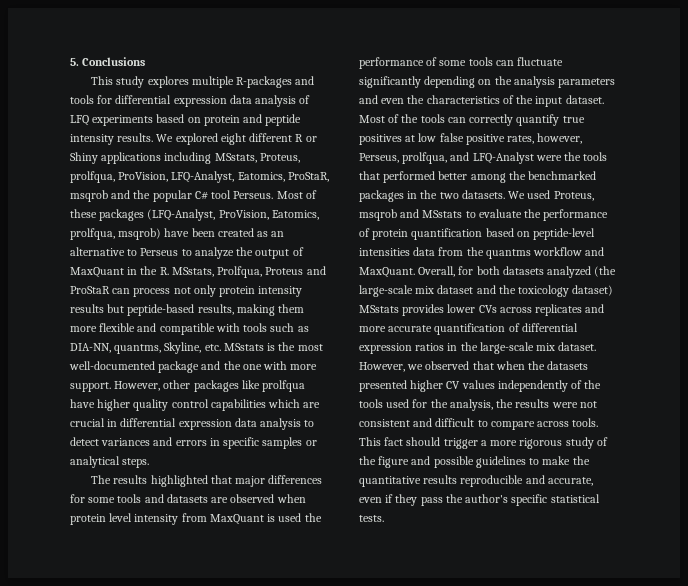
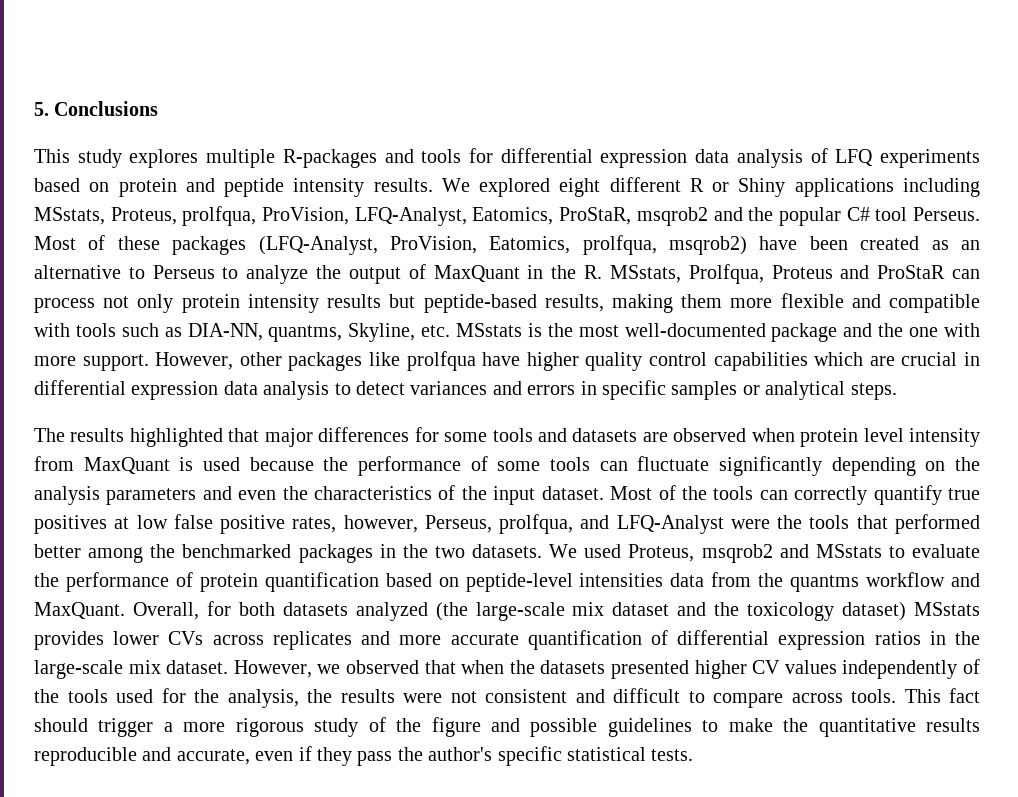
[70,190,108,202] msqrob -> [636,207,708,226] msqrob2
[118,228,162,240] msqrob) -> [669,236,748,255] msqrob2)
(302, 517) none -> [249,457,314,471] because
[359,209,397,221] msqrob -> [701,544,773,563] msqrob2

